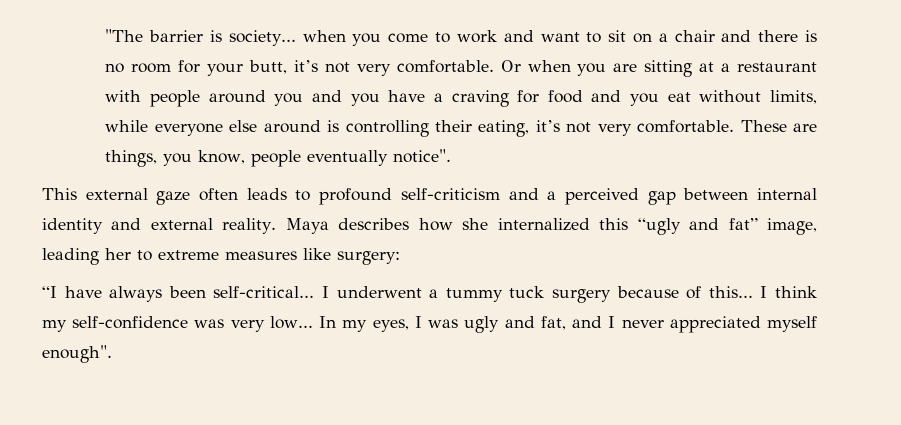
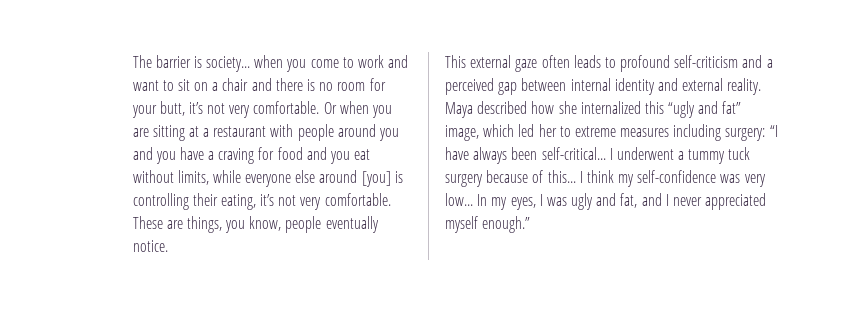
[105,29,144,42] "The -> [132,55,152,68] The
(321, 126) none -> [361,171,391,187] [you]
[393,149,452,163] notice". -> [132,240,168,252] notice.
[338,218,410,230] describes -> [477,101,528,114] described
[42,248,99,265] leading -> [483,124,535,137] which led
[303,248,331,260] like -> [673,124,722,141] including
(400, 258) // -> (766, 134) none
[42,345,112,363] enough". -> [482,216,531,233] enough.”

